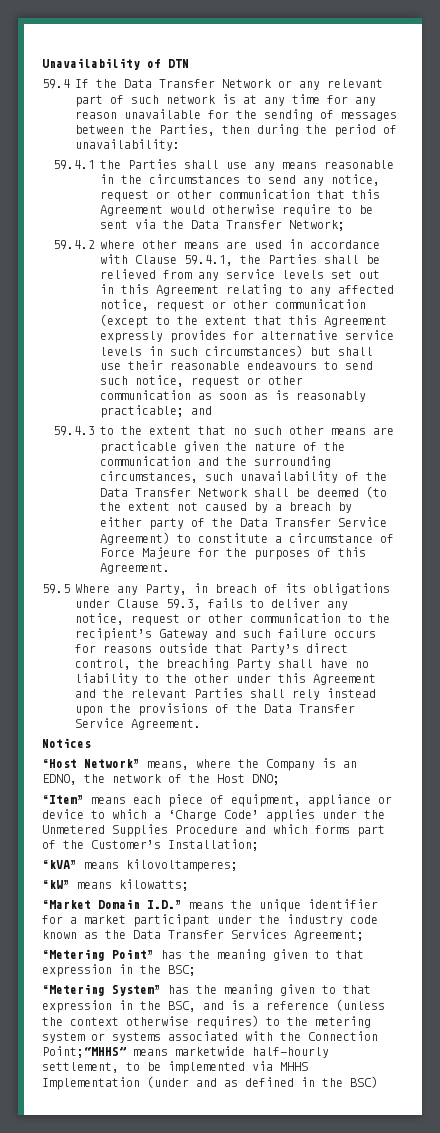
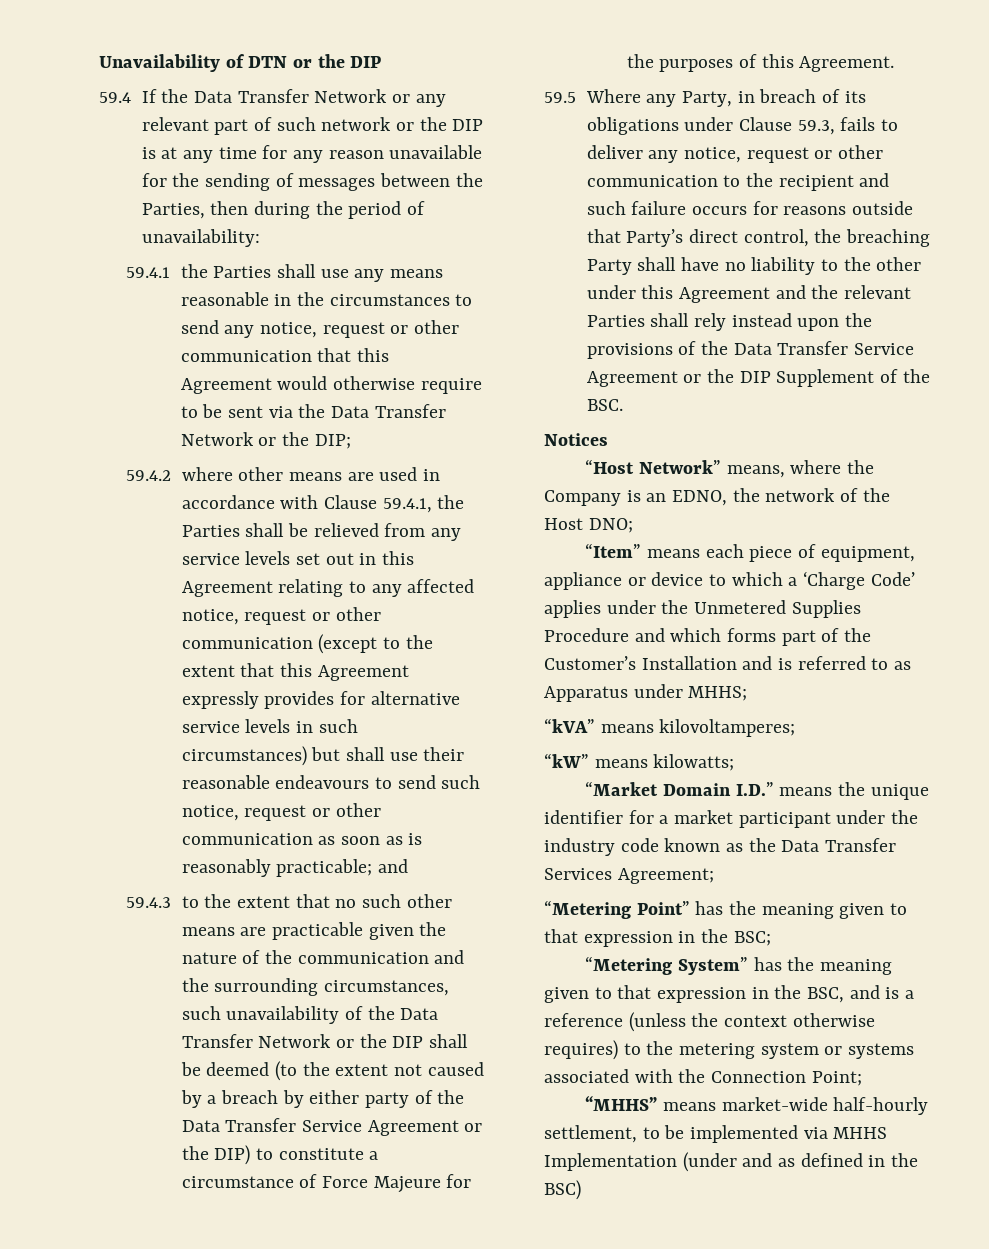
(189, 63) none -> [293,54,382,68] or the DIP
(215, 99) none -> [395,117,484,131] or the DIP
[289,220,346,231] Network; -> [180,432,351,449] Network or the DIP;
(248, 492) none -> [336,1034,424,1048] or the DIP
[100,532,171,545] Agreement) -> [367,1120,483,1136] [181,1145,251,1165] Agreement or the DIP)
[75,628,208,641] recipient’s Gateway -> [778,175,854,191] recipient
[131,719,201,730] Agreement. -> [586,369,930,387] [586,399,623,411] Agreement or the DIP Supplement of the BSC.
[168,839,259,851] Installation; -> [641,656,912,670] [544,684,748,702] Installation and is referred to as Apparatus under MHHS;
[42,1046,245,1058] Point;“MHHS” means marketwide -> [811,1071,862,1086] [585,1096,828,1111] Point; // “MHHS” means market-wide

